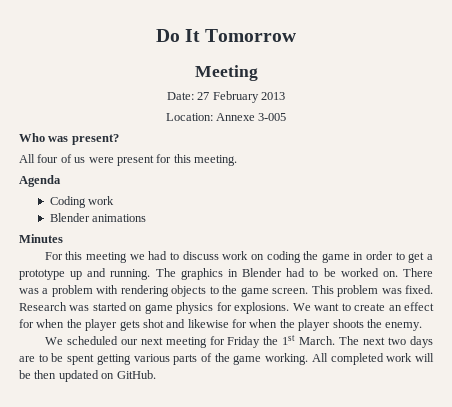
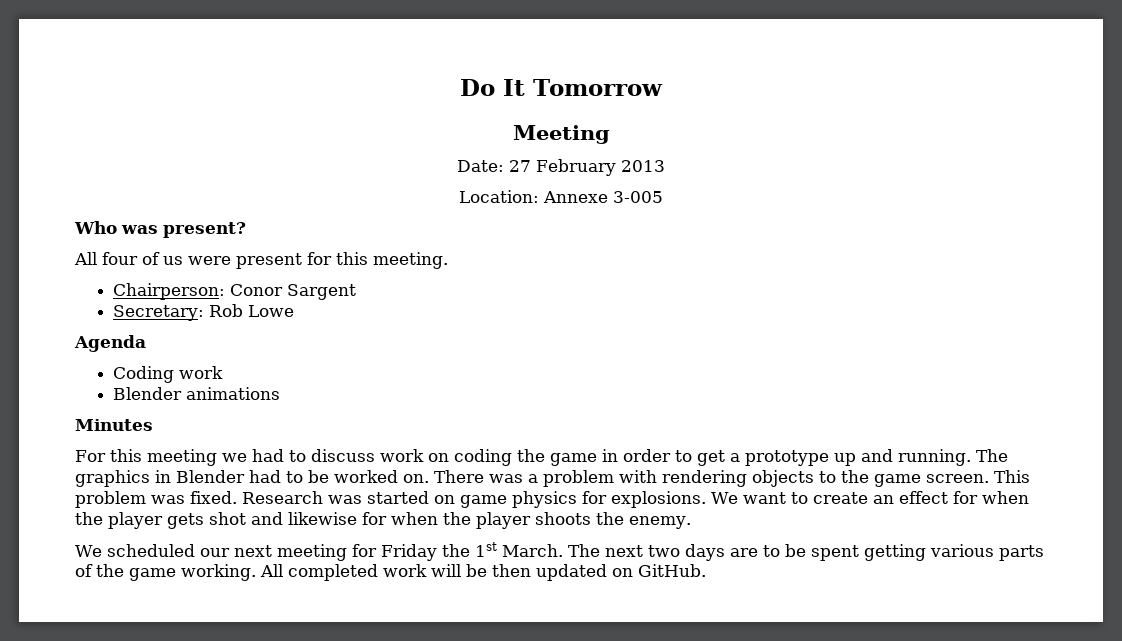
(237, 160) none -> [112,283,356,300] [112,304,294,321] // Chairperson: Conor Sargent // Secretary: Rob Lowe

